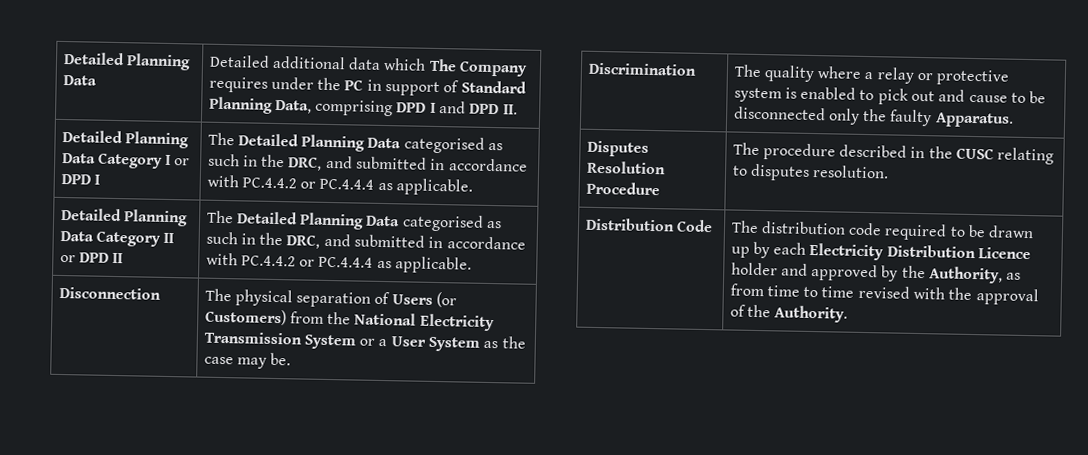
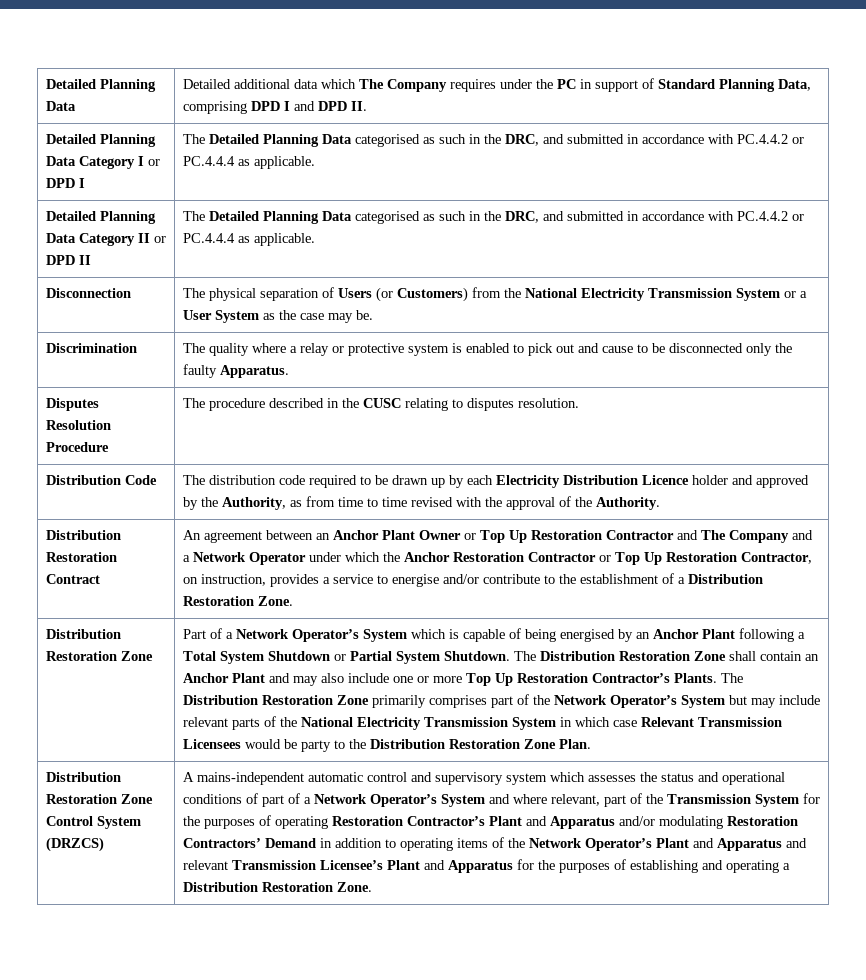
(849, 314) none -> [45,530,121,540] [45,552,117,562] [45,574,100,584] [182,530,813,543] [182,552,812,565] [182,573,763,587] [182,596,293,606] [45,629,121,639] [45,651,153,661] [182,628,805,642] [182,651,819,664] [182,673,743,686] [182,694,820,708] [182,716,782,730] [182,739,591,752] [45,772,121,782] [45,794,153,804] [45,816,141,829] [45,837,104,852] [182,772,785,785] [182,793,820,807] [182,815,798,829] [182,837,807,851] [182,859,790,873] [182,882,372,892] // Distribution Restoration Contract | An agreement between an Anchor Plant Owner or Top Up Restoration Contractor and The Company and a Network Operator under which the Anchor Restoration Contractor or Top Up Restoration Contractor, on instruction, provides a service to energise and/or contribute to the establishment of a Distribution Restoration Zone. // Distribution Restoration Zone | Part of a Network Operator’s System which is capable of being energised by an Anchor Plant following a Total System Shutdown or Partial System Shutdown. The Distribution Restoration Zone shall contain an Anchor Plant and may also include one or more Top Up Restoration Contractor’s Plants. The Distribution Restoration Zone primarily comprises part of the Network Operator’s System but may include relevant parts of the National Electricity Transmission System in which case Relevant Transmission Licensees would be party to the Distribution Restoration Zone Plan. // Distribution Restoration Zone Control System (DRZCS) | A mains-independent automatic control and supervisory system which assesses the status and operational conditions of part of a Network Operator’s System and where relevant, part of the Transmission System for the purposes of operating Restoration Contractor’s Plant and Apparatus and/or modulating Restoration Contractors’ Demand in addition to operating items of the Network Operator’s Plant and Apparatus and relevant Transmission Licensee’s Plant and Apparatus for the purposes of establishing and operating a Distribution Restoration Zone.

